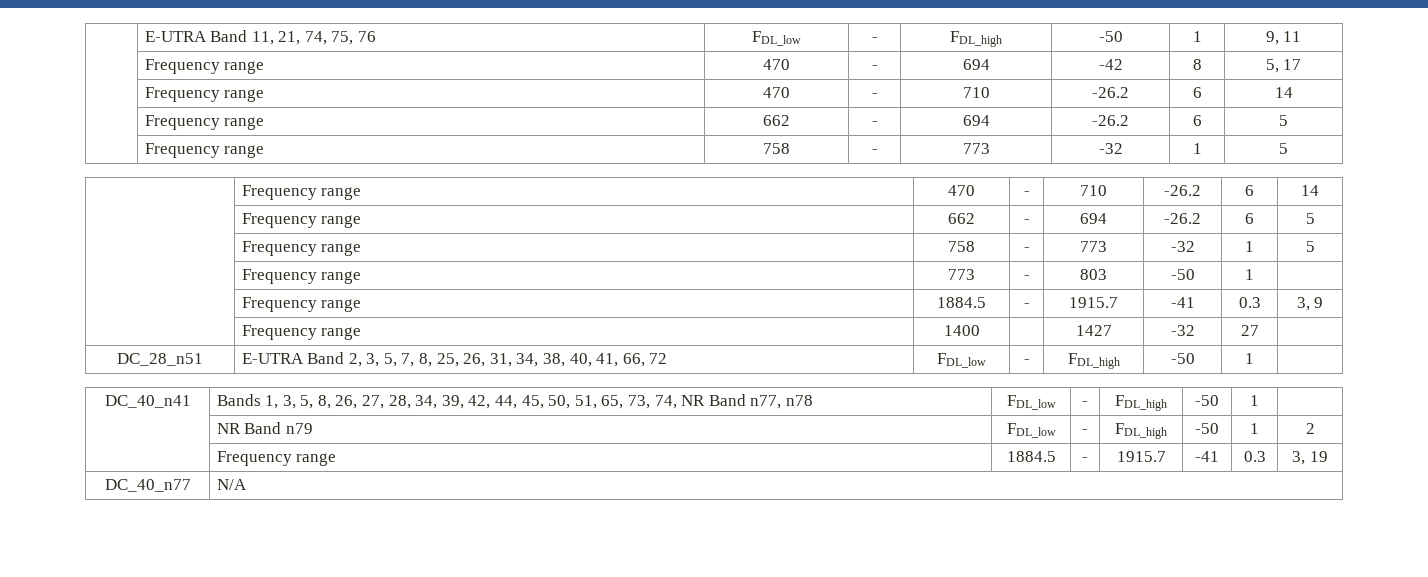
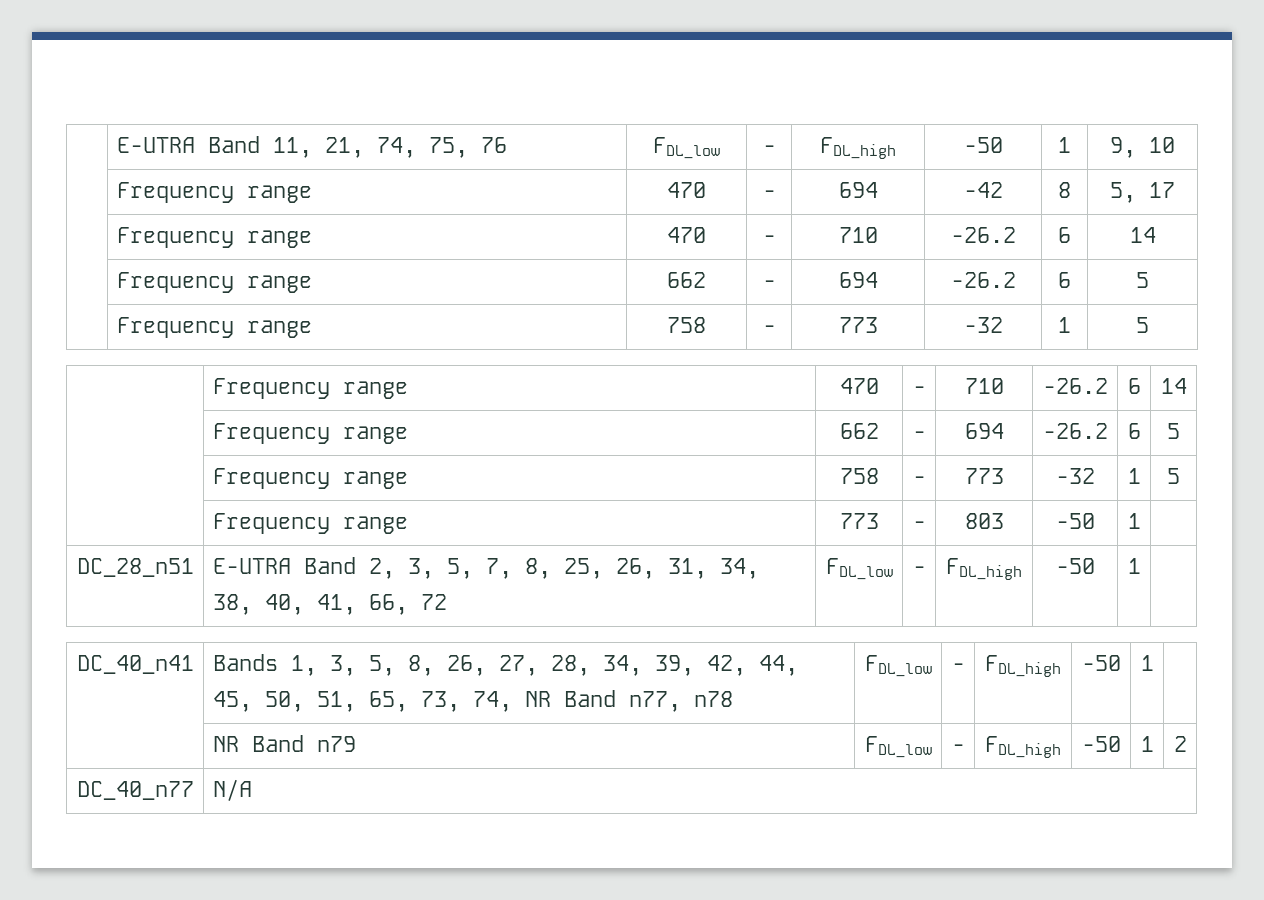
[1283,31,1302,42] 11 -> [1149,137,1175,153] 10
[241,297,362,312] [937,297,986,308] [1023,303,1030,308] [1069,297,1118,308] [1170,297,1195,308] [1238,297,1261,308] [1296,297,1324,311] [241,325,362,340] [943,325,980,336] [1075,325,1112,336] [1170,325,1195,336] [1240,325,1259,336] // | Frequency range | 1884.5 | - | 1915.7 | -41 | 0.3 | 3, 9 // | Frequency range | 1400 | | 1427 | -32 | 27 | -> (1141, 521) none
[216,451,337,466] [1006,451,1056,462] [1082,457,1088,462] [1116,451,1166,462] [1195,451,1219,462] [1243,451,1266,462] [1292,451,1328,465] // | Frequency range | 1884.5 | - | 1915.7 | -41 | 0.3 | 3, 19 -> (1187, 744) none

